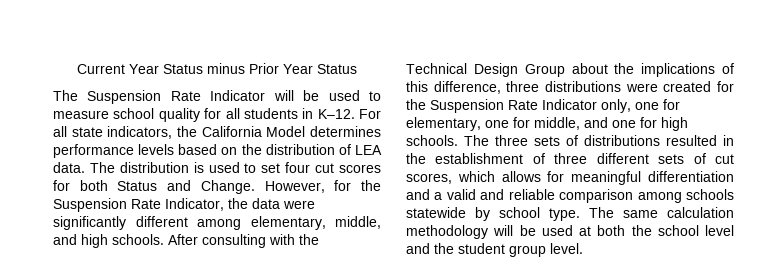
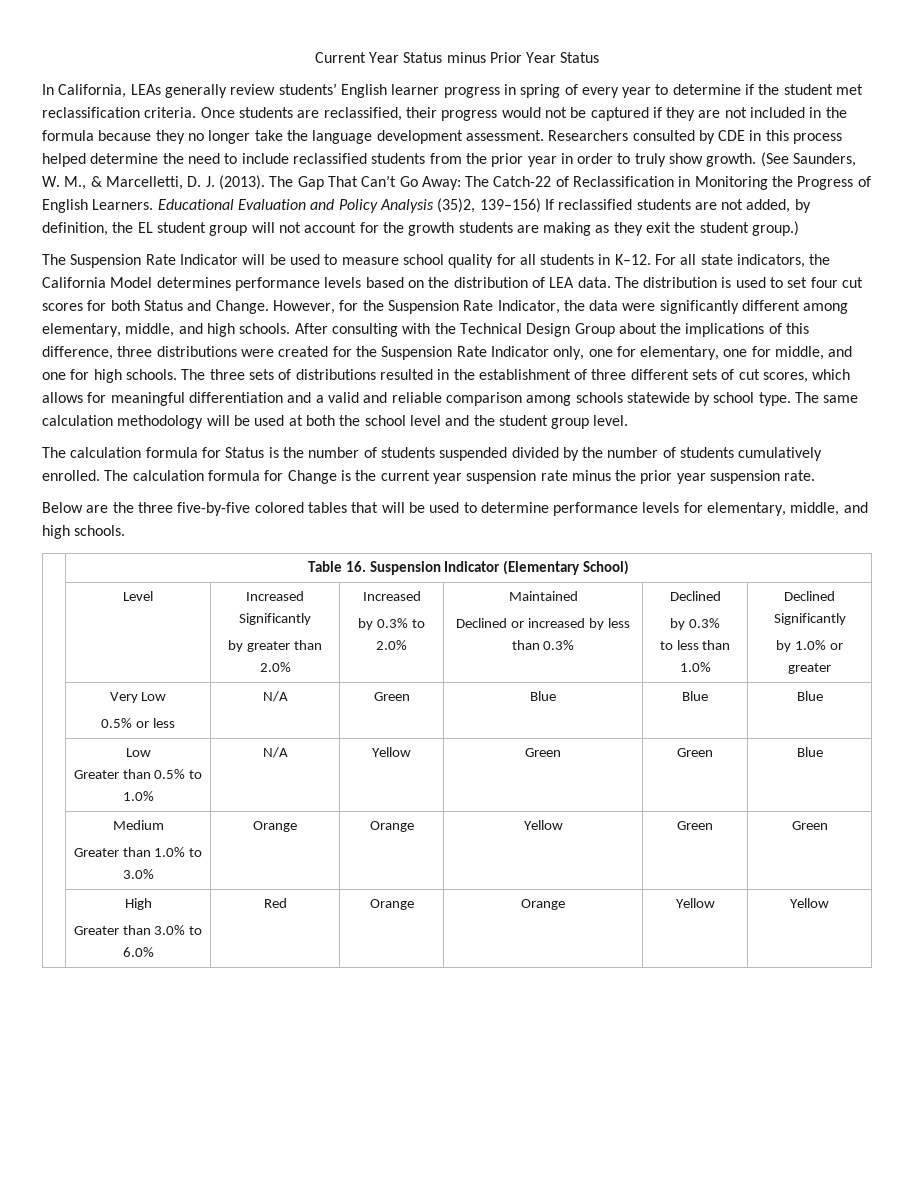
(357, 69) none -> [42,83,864,98] [42,107,847,121] [42,130,843,144] [42,152,857,167] [42,175,871,190] [42,198,811,213] [42,221,800,236] // In California, LEAs generally review students’ English learner progress in spring of every year to determine if the student met reclassification criteria. Once students are reclassified, their progress would not be captured if they are not included in the formula because they no longer take the language development assessment. Researchers consulted by CDE in this process helped determine the need to include reclassified students from the prior year in order to truly show growth. (See Saunders, W. M., & Marcelletti, D. J. (2013). The Gap That Can’t Go Away: The Catch-22 of Reclassification in Monitoring the Progress of English Learners. Educational Evaluation and Policy Analysis (35)2, 139–156) If reclassified students are not added, by definition, the EL student group will not account for the growth students are making as they exit the student group.)
(583, 248) none -> [42,447,823,461] [42,470,816,484] [42,502,868,516] [42,525,126,539] [307,560,630,575] [123,591,153,601] [246,591,304,601] [239,613,311,625] [228,640,322,652] [259,662,291,672] [362,591,421,601] [358,618,425,630] [375,640,407,650] [508,591,578,601] [456,618,630,630] [511,640,575,650] [669,591,721,601] [670,618,720,630] [659,640,731,650] [679,662,711,672] [784,591,835,601] [773,613,846,625] [776,640,843,652] [788,663,831,674] [109,692,167,703] [101,718,175,728] [262,691,288,702] [373,692,410,701] [530,691,556,701] [682,691,708,701] [796,691,823,701] [125,748,151,757] [73,769,203,779] [122,791,154,801] [262,747,288,758] [371,747,411,757] [525,748,561,757] [677,748,713,757] [796,747,823,757] [112,820,164,830] [73,847,203,857] [122,869,154,879] [253,821,297,832] [369,821,414,832] [523,820,563,830] [677,821,713,830] [791,821,828,830] [124,898,152,910] [73,925,203,935] [122,947,154,957] [263,898,287,908] [369,899,414,910] [521,899,565,910] [675,898,715,908] [790,898,829,908] // The calculation formula for Status is the number of students suspended divided by the number of students cumulatively enrolled. The calculation formula for Change is the current year suspension rate minus the prior year suspension rate. // Below are the three five-by-five colored tables that will be used to determine performance levels for elementary, middle, and high schools. // | Table 16. Suspension Indicator (Elementary School) // | Level | Increased Significantly // by greater than 2.0% | Increased // by 0.3% to 2.0% | Maintained // Declined or increased by less than 0.3% | Declined // by 0.3% // to less than 1.0% | Declined Significantly // by 1.0% or greater // | Very Low // 0.5% or less | N/A | Green | Blue | Blue | Blue // | Low // Greater than 0.5% to 1.0% | N/A | Yellow | Green | Green | Blue // | Medium // Greater than 1.0% to 3.0% | Orange | Orange | Yellow | Green | Green // | High // Greater than 3.0% to 6.0% | Red | Orange | Orange | Yellow | Yellow

